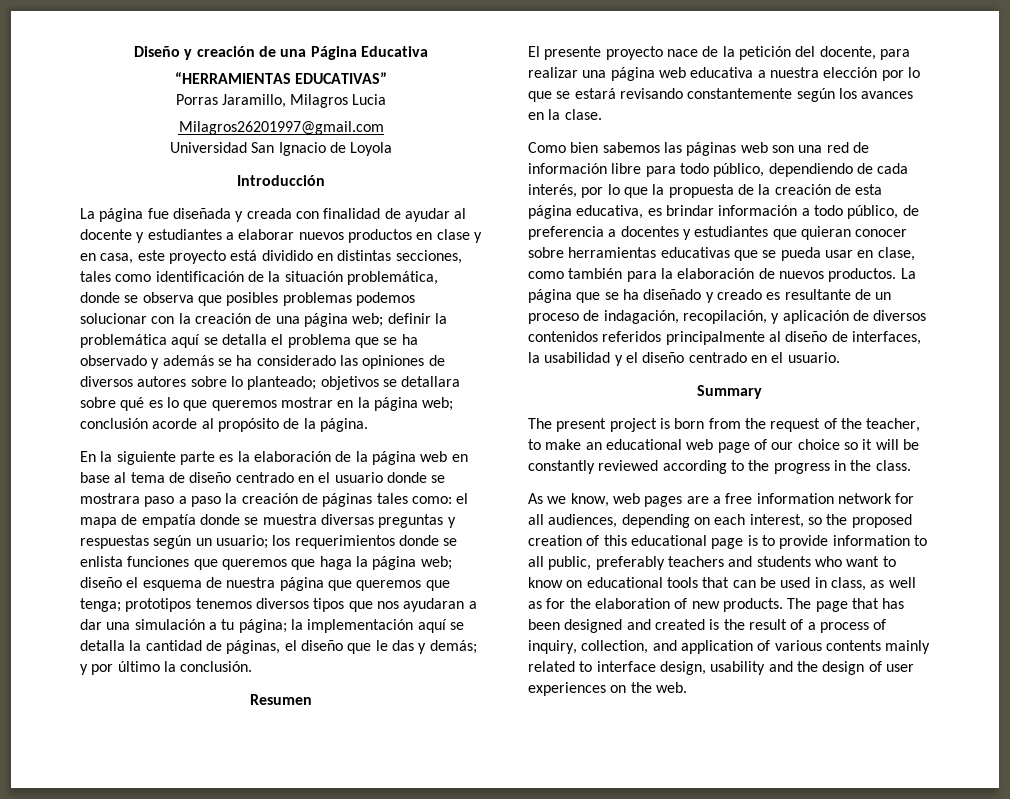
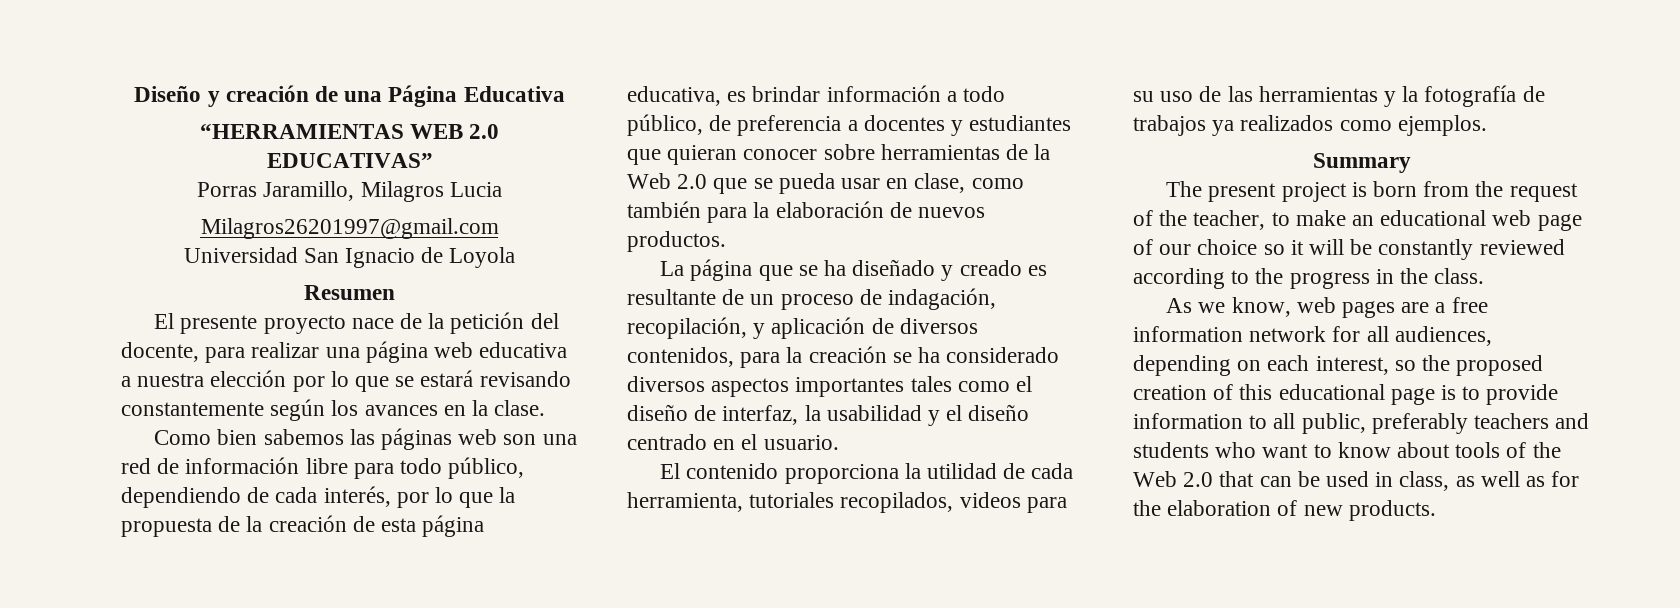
(291, 78) none -> [409,124,500,139] WEB 2.0
[237,175,325,186] [80,208,467,222] [80,229,482,243] [80,250,462,264] [80,271,438,285] [80,292,415,306] [80,313,447,327] [80,334,418,348] [80,355,445,369] [80,376,461,390] [80,397,454,411] [80,418,368,432] [80,451,468,465] [80,472,446,483] [80,493,469,507] [80,514,456,528] [80,535,458,549] [80,556,452,570] [80,577,450,591] [80,598,477,612] [80,619,464,633] [80,640,477,654] [80,661,253,675] // Introducción // La página fue diseñada y creada con finalidad de ayudar al docente y estudiantes a elaborar nuevos productos en clase y en casa, este proyecto está dividido en distintas secciones, tales como identificación de la situación problemática, donde se observa que posibles problemas podemos solucionar con la creación de una página web; definir la problemática aquí se detalla el problema que se ha observado y además se ha considerado las opiniones de diversos autores sobre lo planteado; objetivos se detallara sobre qué es lo que queremos mostrar en la página web; conclusión acorde al propósito de la página. // En la siguiente parte es la elaboración de la página web en base al tema de diseño centrado en el usuario donde se mostrara paso a paso la creación de páginas tales como: el mapa de empatía donde se muestra diversas preguntas y respuestas según un usuario; los requerimientos donde se enlista funciones que queremos que haga la página web; diseño el esquema de nuestra página que queremos que tenga; prototipos tenemos diversos tipos que nos ayudaran a dar una simulación a tu página; la implementación aquí se detalla la cantidad de páginas, el diseño que le das y demás; y por último la conclusión. -> (516, 257) none
[660,247,730,258] educativas -> [1006,144,1051,160] [627,173,708,189] de la Web 2.0
(897, 275) none -> (726, 241) //
[528,331,781,345] contenidos referidos principalmente al -> [627,346,1060,368] [627,376,1033,397] contenidos, para la creación se ha considerado diversos aspectos importantes tales como el
[851,331,921,345] interfaces, -> [722,405,799,425] interfaz,
(840, 357) none -> [660,463,1074,484] [627,492,1067,513] [1133,85,1545,107] [1133,115,1487,136] // El contenido proporciona la utilidad de cada herramienta, tutoriales recopilados, videos para su uso de las herramientas y la fotografía de trabajos ya realizados como ejemplos.
[566,577,698,588] on educational tools -> [1397,442,1561,458] [1133,471,1214,487] about tools of the Web 2.0
[787,598,905,612] [528,619,887,633] [528,640,931,654] [528,661,914,675] [528,682,687,696] The page that has been designed and created is the result of a process of inquiry, collection, and application of various contents mainly related to interface design, usability and the design of user experiences on the web. -> (1436, 510) none

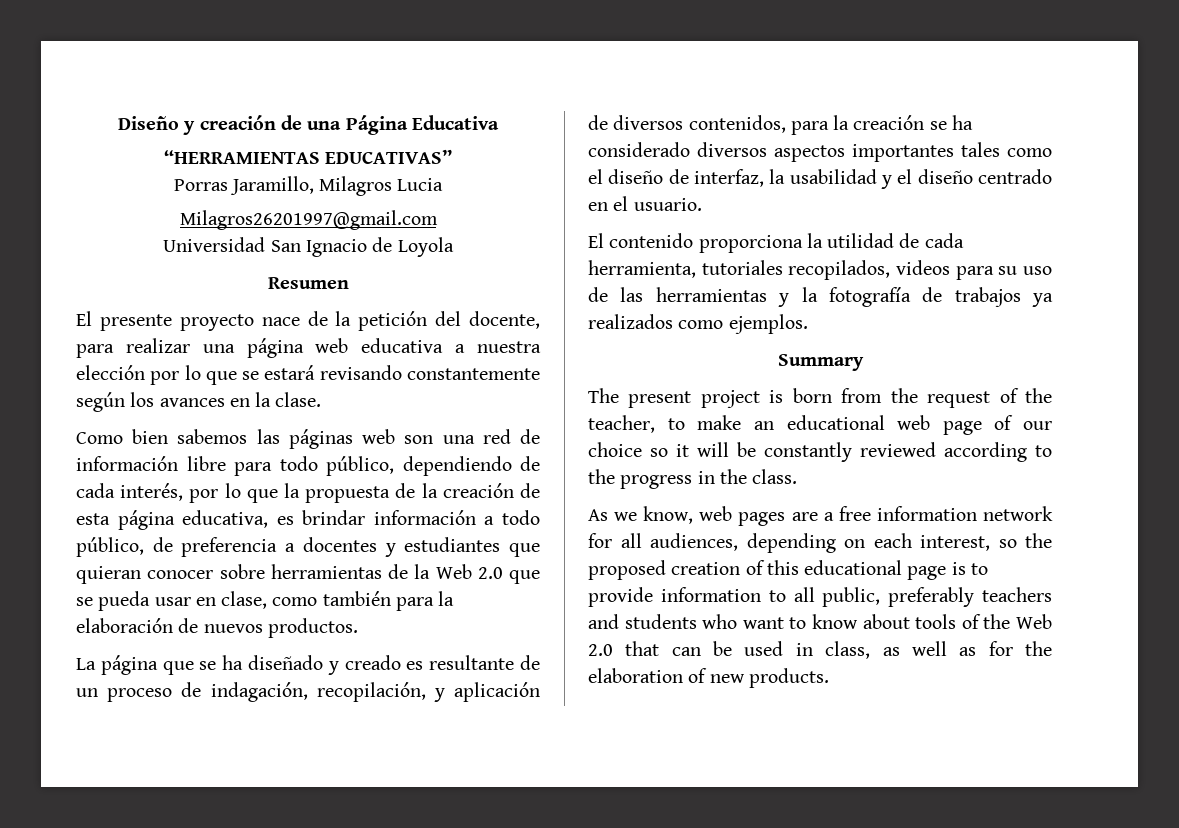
[409,124,500,139] WEB 2.0 -> (320, 157) none

